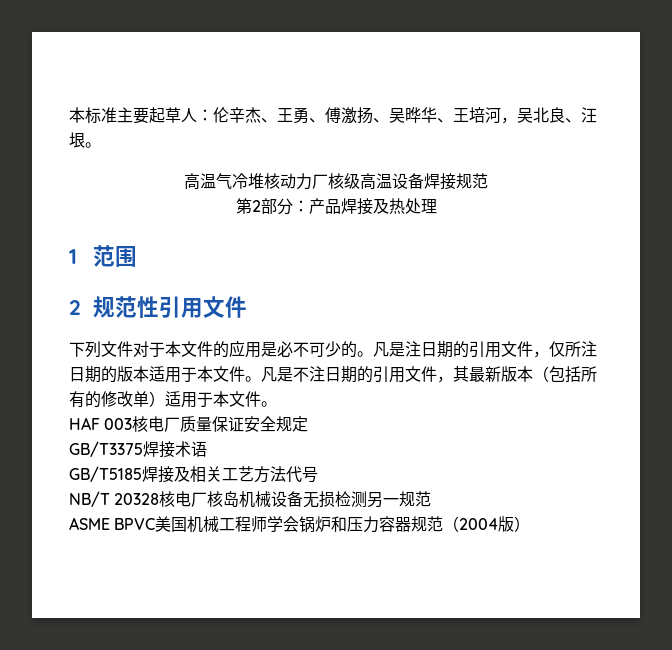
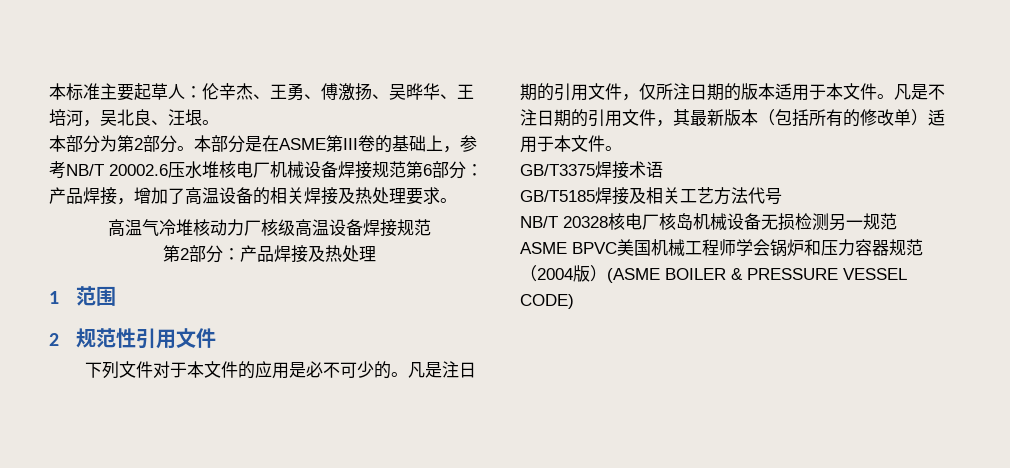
(101, 145) none -> [49,135,477,153] [49,161,483,179] [49,187,457,205] // 本部分为第2部分。本部分是在ASME第III卷的基础上，参考NB/T 20002.6压水堆核电厂机械设备焊接规范第6部分：产品焊接，增加了高温设备的相关焊接及热处理要求。
[69,416,309,432] // HAF 003核电厂质量保证安全规定 -> (622, 148) none
(531, 524) none -> [607,268,907,283] [520,294,574,309] (ASME BOILER & PRESSURE VESSEL CODE)

